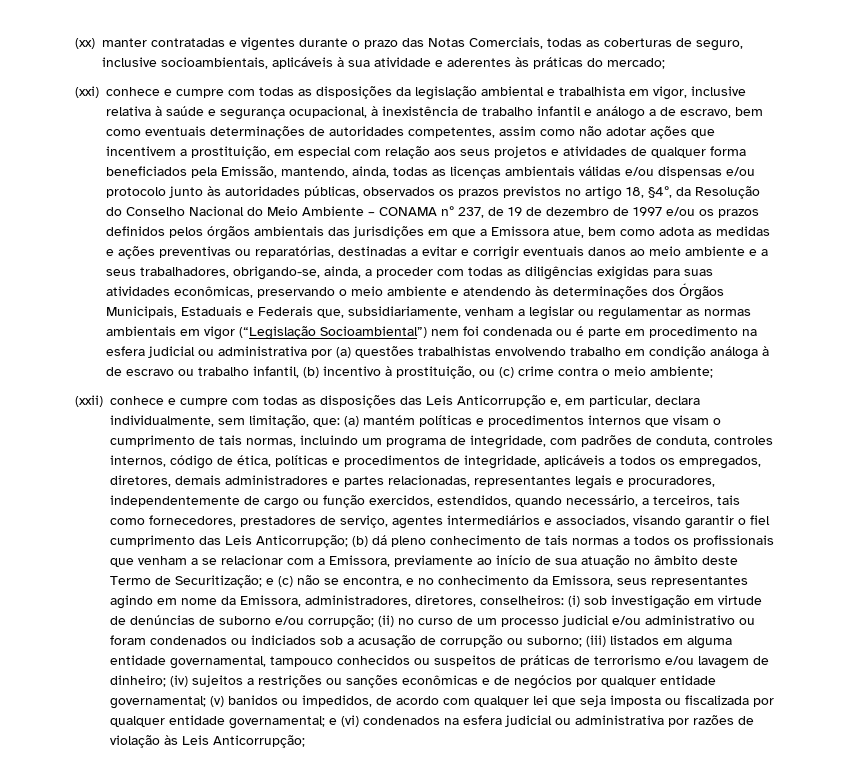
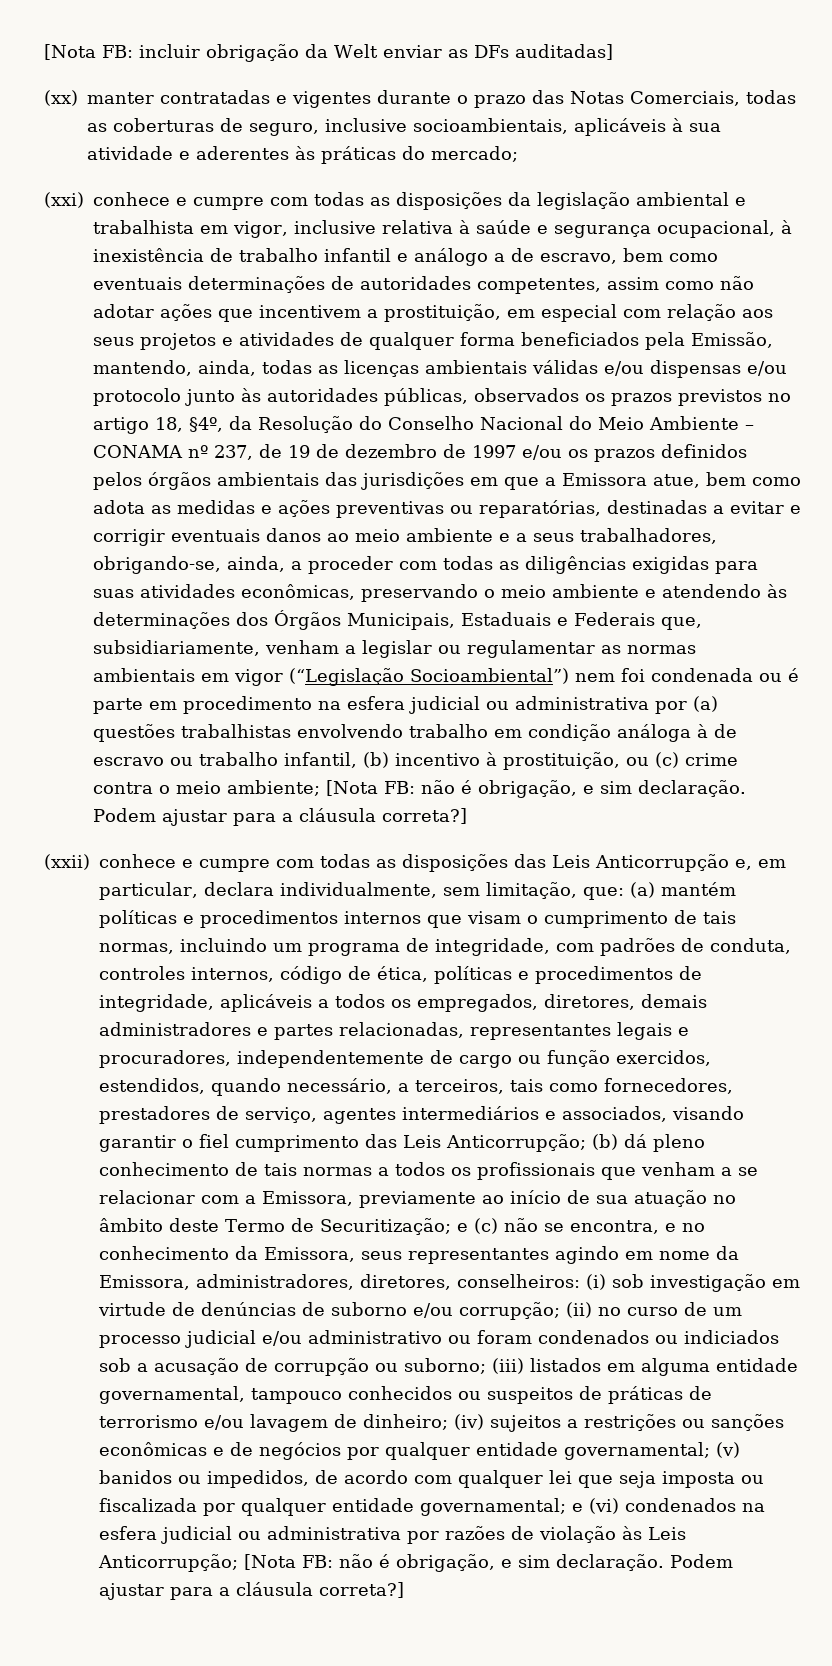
(75, 43) none -> [44,44,613,62] [Nota FB: incluir obrigação da Welt enviar as DFs auditadas] //
(713, 372) none -> [326,780,746,798] [93,808,467,826] [Nota FB: não é obrigação, e sim declaração. Podem ajustar para a cláusula correta?]
(305, 741) none -> [244,1554,733,1572] [99,1582,404,1600] [Nota FB: não é obrigação, e sim declaração. Podem ajustar para a cláusula correta?]

